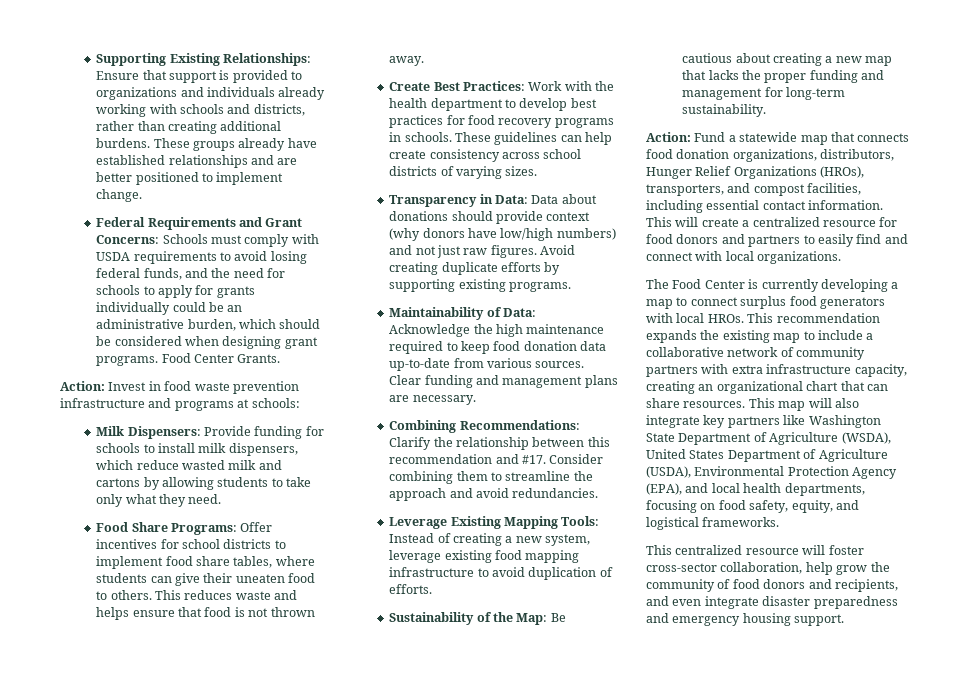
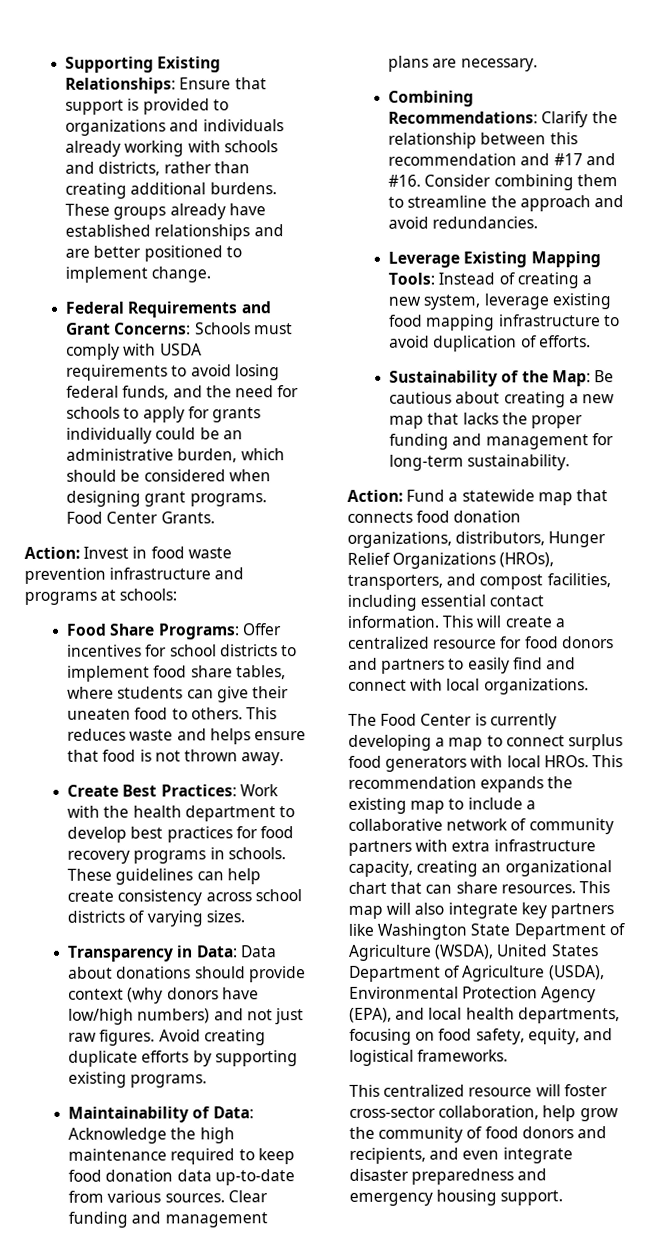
[96,426,324,439] [96,443,298,456] [96,460,282,470] [96,477,312,490] [96,494,222,507] // Milk Dispensers: Provide funding for schools to install milk dispensers, which reduce wasted milk and cartons by allowing students to take only what they need. -> (178, 594) none
[522,455,547,464] #17. -> [553,153,616,166] [388,174,422,187] #17 and #16.

